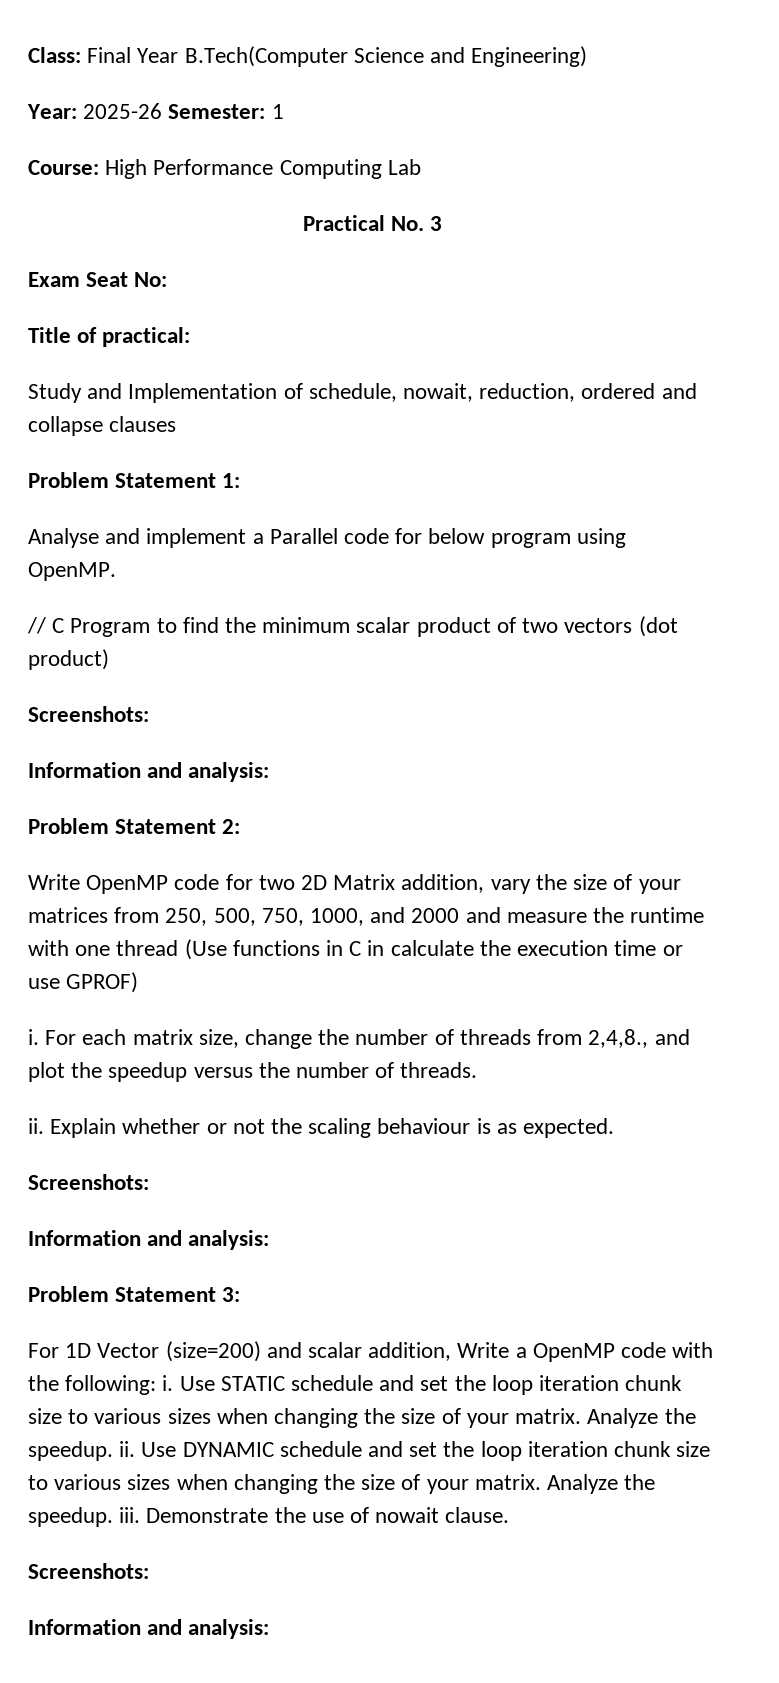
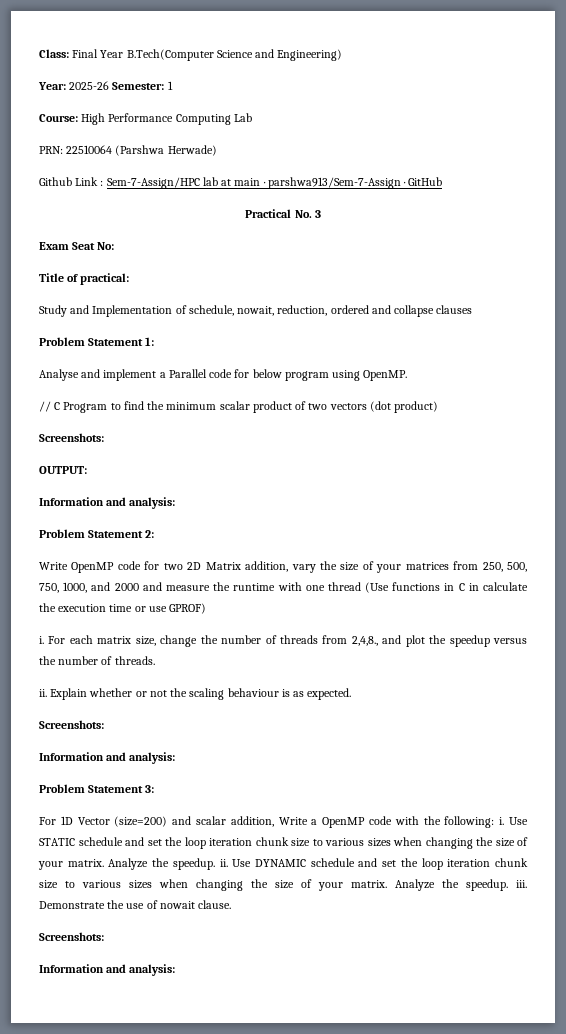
(421, 167) none -> [39,145,217,156] [39,177,443,189] // PRN: 22510064 (Parshwa Herwade) // Github Link : Sem-7-Assign/HPC lab at main · parshwa913/Sem-7-Assign · GitHub
(149, 714) none -> [39,466,87,474] // OUTPUT:

